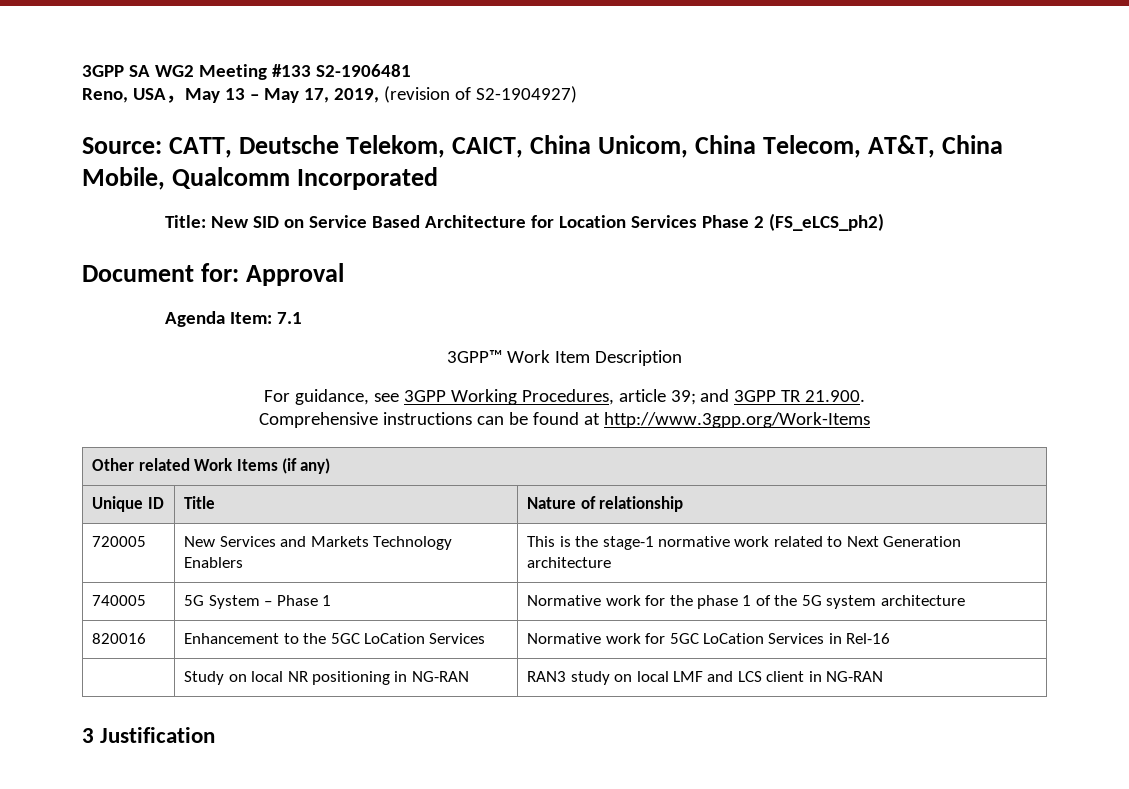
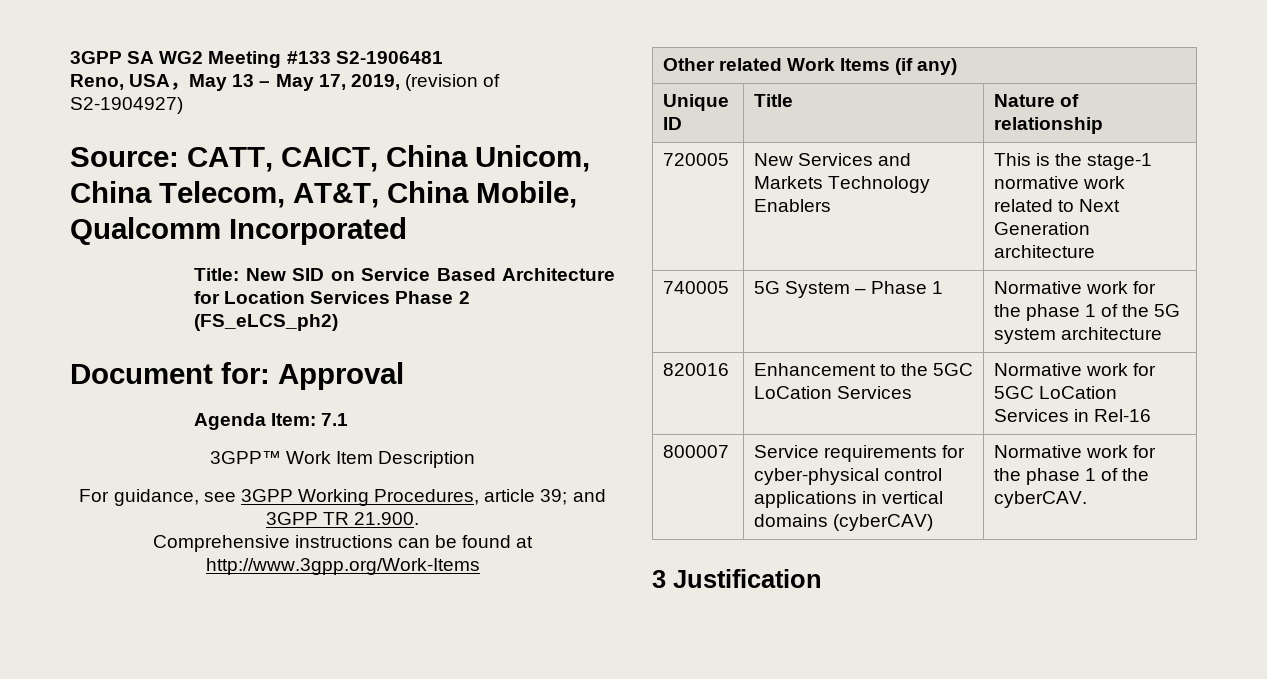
[239,135,446,158] Deutsche Telekom, -> (273, 159) none
[184,671,469,685] [527,671,884,685] | Study on local NR positioning in NG-RAN | RAN3 study on local LMF and LCS client in NG-RAN -> [662,445,729,458] [753,445,965,462] [753,468,942,485] [753,491,943,508] [753,514,933,531] [993,445,1156,458] [993,468,1150,485] [993,491,1087,508] 800007 | Service requirements for cyber-physical control applications in vertical domains (cyberCAV) | Normative work for the phase 1 of the cyberCAV.

